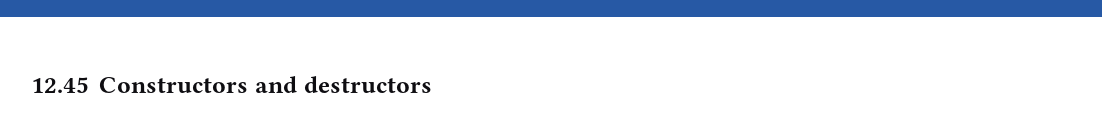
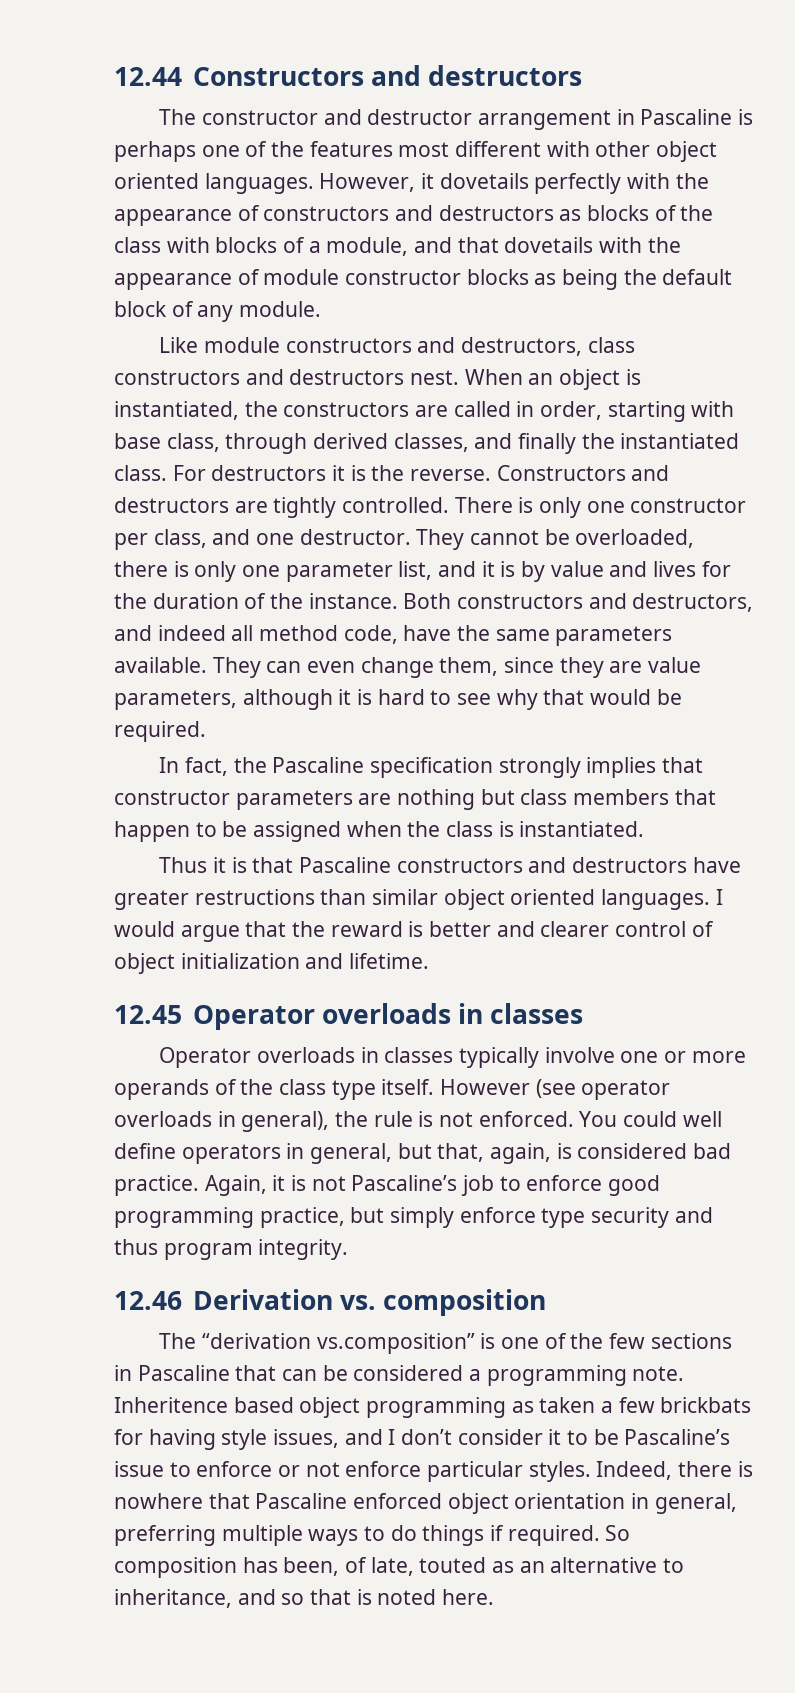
[31,76,432,93] 12.45 Constructors and destructors -> [114,65,582,86] [159,109,753,130] [114,141,718,162] [114,173,709,194] [114,205,714,226] [114,237,681,256] [114,269,733,290] [114,301,322,322] [159,337,635,356] [114,369,641,390] [114,401,735,422] [114,433,740,454] [114,465,670,481] [114,497,747,518] [114,529,695,550] [114,561,731,582] [114,593,754,612] [114,625,673,646] [114,657,702,678] [114,689,682,710] [114,721,206,742] [159,757,703,778] [114,789,716,810] [114,821,645,842] [159,857,741,873] [114,889,723,910] [114,921,714,942] [114,953,430,974] [114,1003,583,1030] [159,1047,746,1068] [114,1079,671,1100] [114,1111,722,1132] [114,1143,732,1164] [114,1175,661,1196] [114,1207,713,1228] [114,1239,349,1260] [114,1289,546,1316] [159,1333,732,1354] [114,1365,685,1386] [114,1397,752,1418] [114,1429,731,1450] [114,1461,753,1482] [114,1493,737,1514] [114,1525,631,1546] [114,1557,685,1578] [114,1589,495,1608] 12.44 Constructors and destructors // The constructor and destructor arrangement in Pascaline is perhaps one of the features most different with other object oriented languages. However, it dovetails perfectly with the appearance of constructors and destructors as blocks of the class with blocks of a module, and that dovetails with the appearance of module constructor blocks as being the default block of any module. // Like module constructors and destructors, class constructors and destructors nest. When an object is instantiated, the constructors are called in order, starting with base class, through derived classes, and finally the instantiated class. For destructors it is the reverse. Constructors and destructors are tightly controlled. There is only one constructor per class, and one destructor. They cannot be overloaded, there is only one parameter list, and it is by value and lives for the duration of the instance. Both constructors and destructors, and indeed all method code, have the same parameters available. They can even change them, since they are value parameters, although it is hard to see why that would be required. // In fact, the Pascaline specification strongly implies that constructor parameters are nothing but class members that happen to be assigned when the class is instantiated. // Thus it is that Pascaline constructors and destructors have greater restructions than similar object oriented languages. I would argue that the reward is better and clearer control of object initialization and lifetime. // 12.45 Operator overloads in classes // Operator overloads in classes typically involve one or more operands of the class type itself. However (see operator overloads in general), the rule is not enforced. You could well define operators in general, but that, again, is considered bad practice. Again, it is not Pascaline’s job to enforce good programming practice, but simply enforce type security and thus program integrity. // 12.46 Derivation vs. composition // The “derivation vs.composition” is one of the few sections in Pascaline that can be considered a programming note. Inheritence based object programming as taken a few brickbats for having style issues, and I don’t consider it to be Pascaline’s issue to enforce or not enforce particular styles. Indeed, there is nowhere that Pascaline enforced object orientation in general, preferring multiple ways to do things if required. So composition has been, of late, touted as an alternative to inheritance, and so that is noted here.

